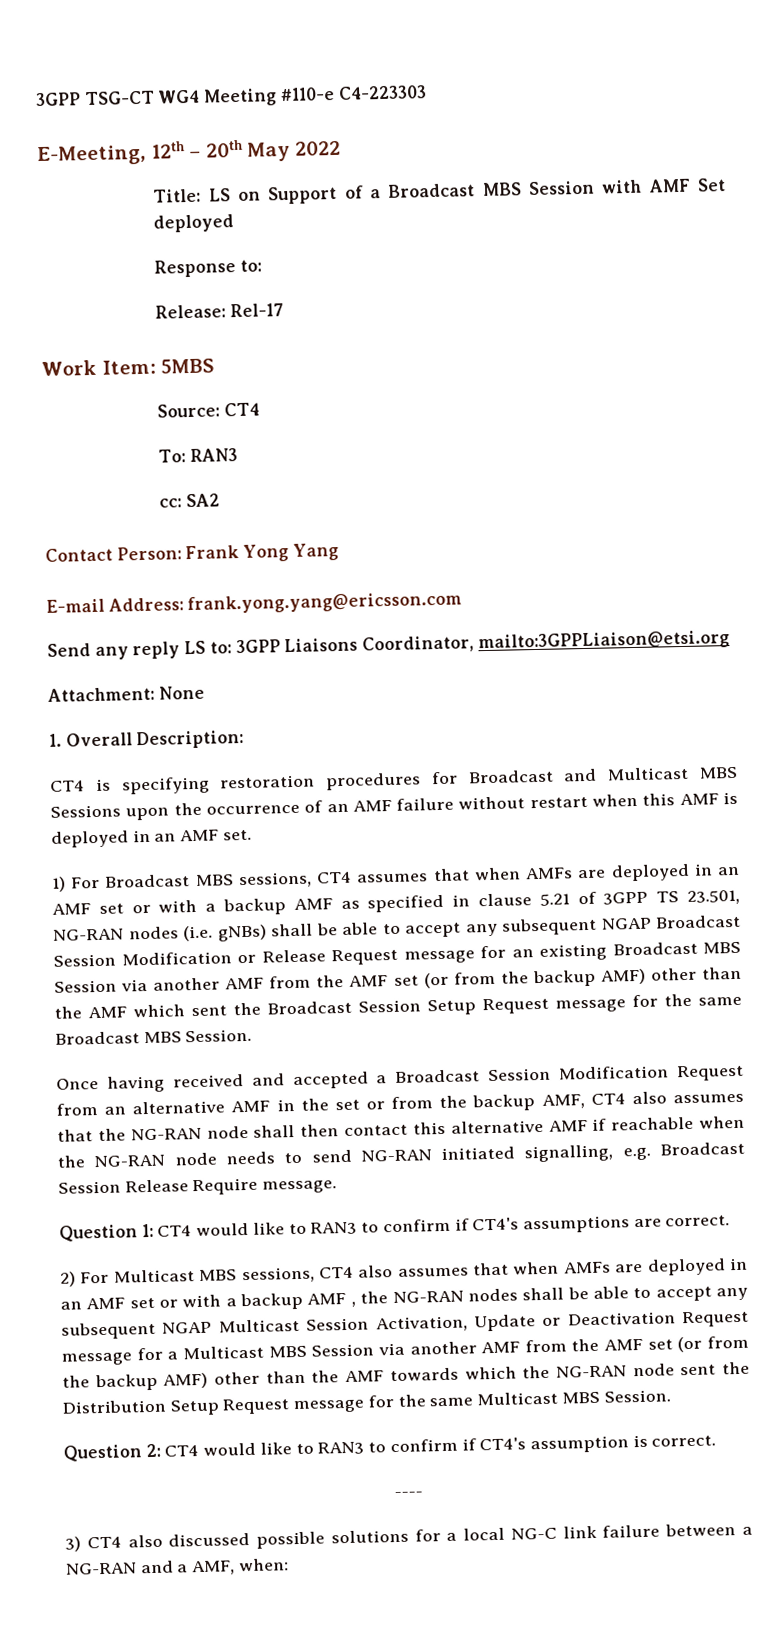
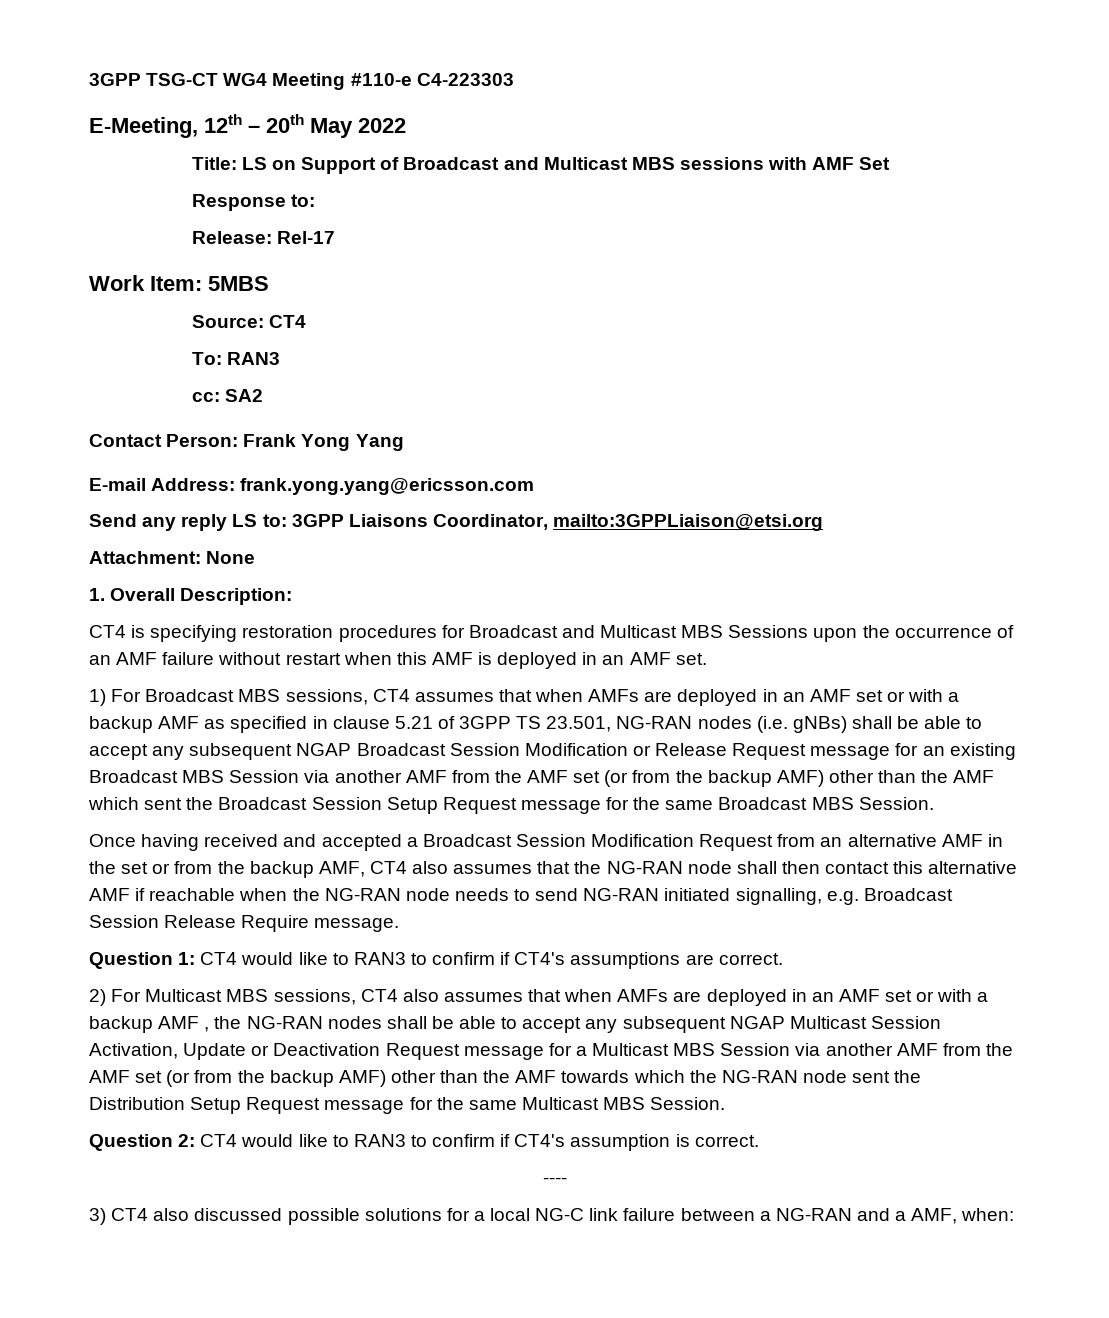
[370,180,596,199] a Broadcast MBS Session -> [403,157,764,170] Broadcast and Multicast MBS sessions
[153,214,235,233] deployed -> (891, 163) none

